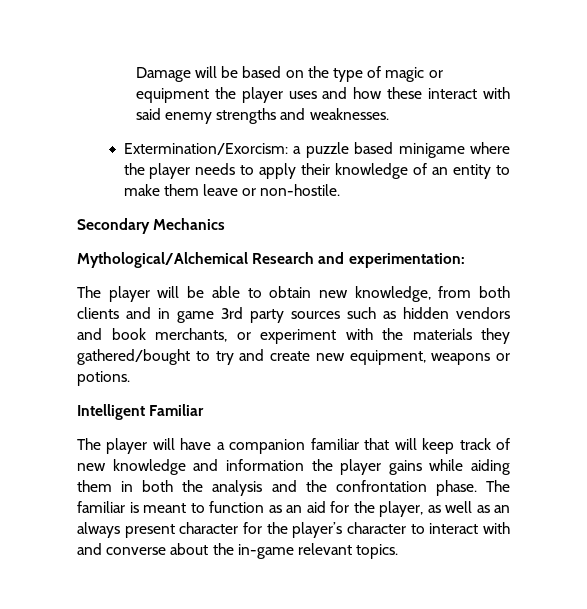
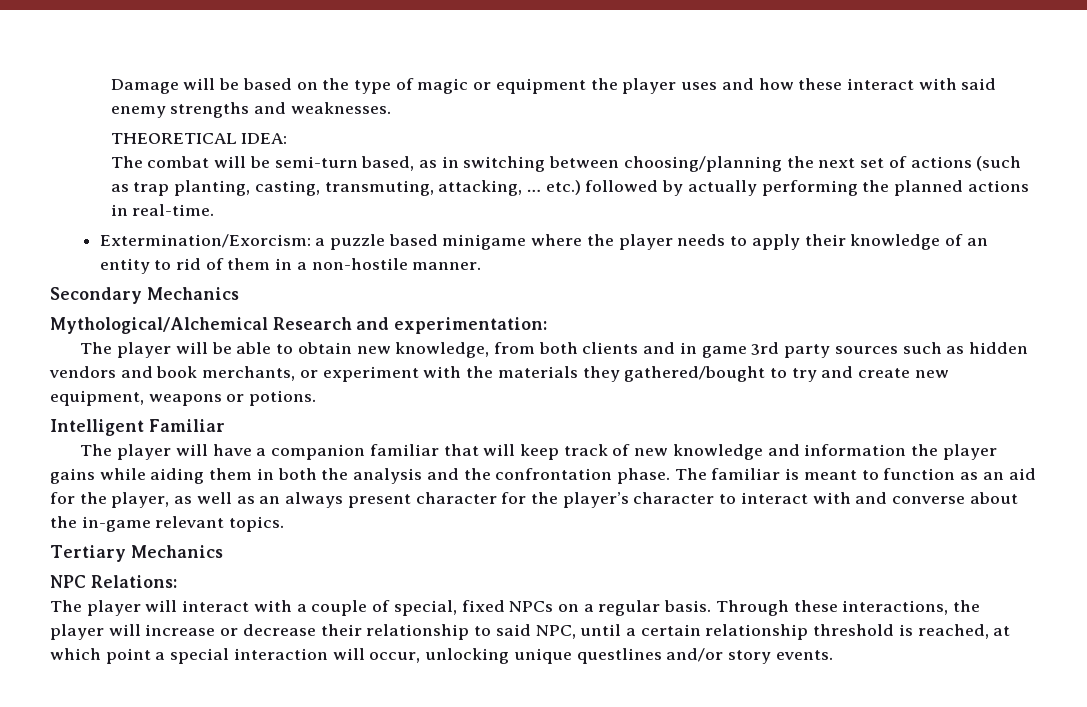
(389, 114) none -> [110,133,288,144] [110,156,1022,172] [110,180,1029,196] [110,204,215,216] // THEORETICAL IDEA: // The combat will be semi-turn based, as in switching between choosing/planning the next set of actions (such as trap planting, casting, transmuting, attacking, … etc.) followed by actually performing the planned actions in real-time.
[123,184,341,196] make them leave or non-hostile. -> [176,258,482,270] rid of them in a non-hostile manner.
(399, 551) none -> [50,545,223,562] [50,575,177,588] [50,600,981,616] [50,624,1011,640] [50,648,833,664] // Tertiary Mechanics // NPC Relations: // The player will interact with a couple of special, fixed NPCs on a regular basis. Through these interactions, the player will increase or decrease their relationship to said NPC, until a certain relationship threshold is reached, at which point a special interaction will occur, unlocking unique questlines and/or story events.

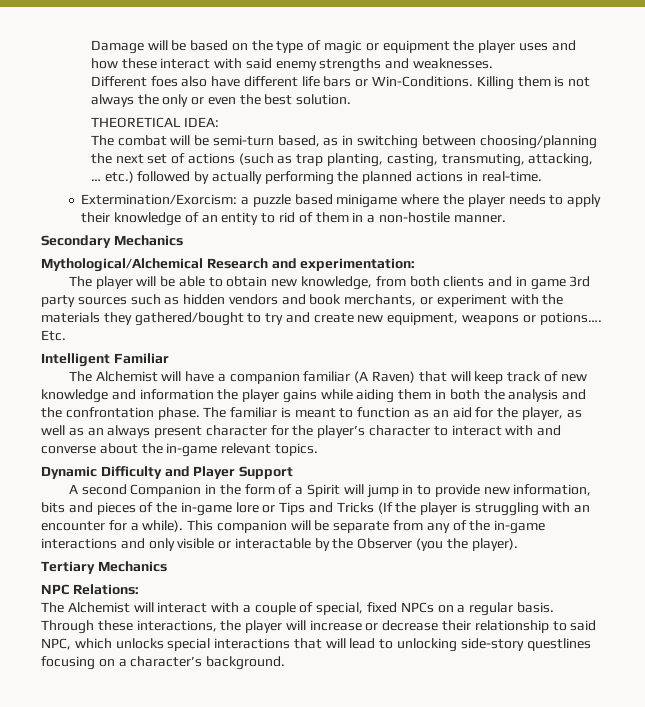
(391, 108) none -> [90,76,591,90] [90,94,352,107] // Different foes also have different life bars or Win-Conditions. Killing them is not always the only or even the best solution.
[249,390,317,406] potions. -> [539,312,602,325] [41,330,66,341] potions…. Etc.
[117,444,172,460] player -> [95,371,158,382] Alchemist
(439, 450) none -> [354,371,415,383] (A Raven)
(285, 524) none -> [41,466,294,479] [68,484,592,498] [41,502,591,516] [41,520,546,534] [41,538,518,551] // Dynamic Difficulty and Player Support // A second Companion in the form of a Spirit will jump in to provide new information, bits and pieces of the in-game lore or Tips and Tricks (If the player is struggling with an encounter for a while). This companion will be separate from any of the in-game interactions and only visible or interactable by the Observer (you the player).
[86,600,141,616] player -> [67,602,130,613] Alchemist
[580,624,1011,640] [50,648,833,664] until a certain relationship threshold is reached, at which point a special interaction will occur, unlocking unique questlines and/or story events. -> [74,638,591,652] [41,656,286,670] which unlocks special interactions that will lead to unlocking side-story questlines focusing on a character’s background.

